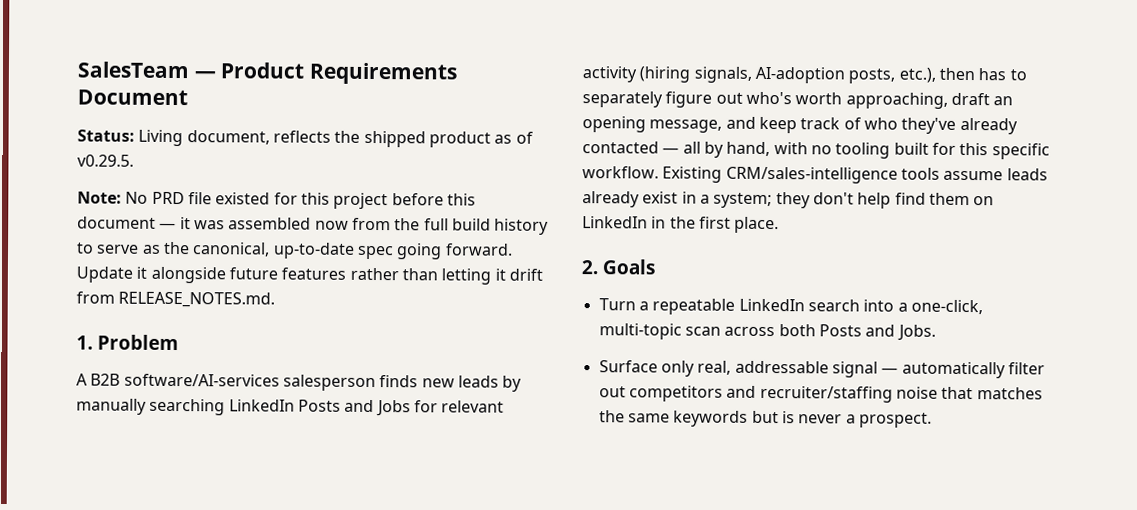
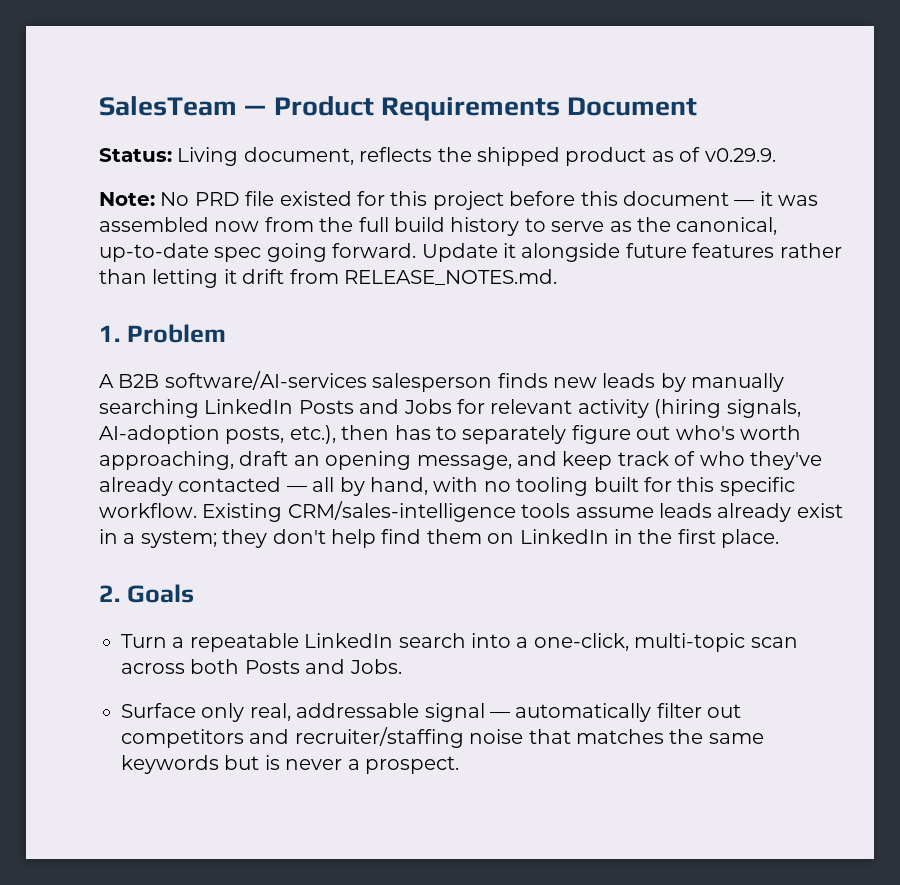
[77,154,134,167] v0.29.5. -> [704,148,776,162] v0.29.9.

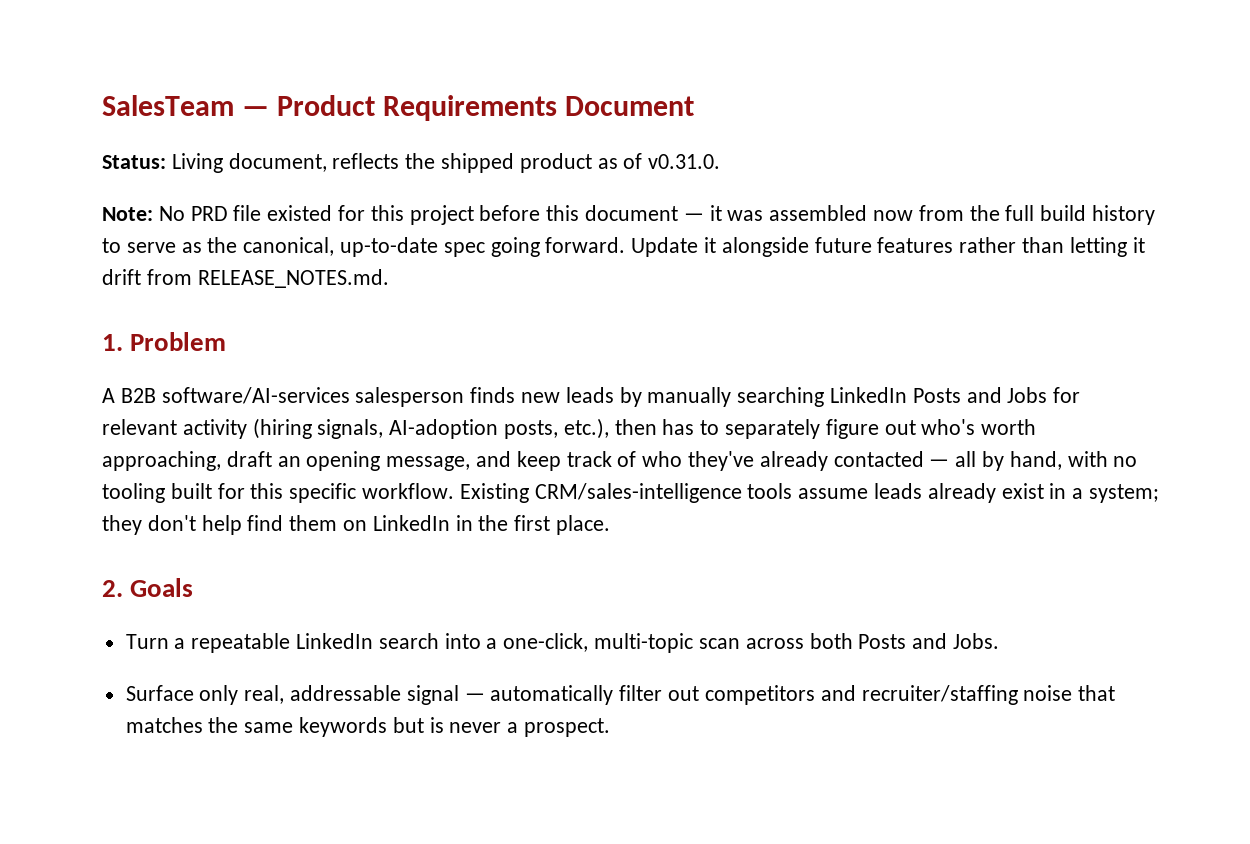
[704,148,776,162] v0.29.9. -> [648,154,721,169] v0.31.0.

